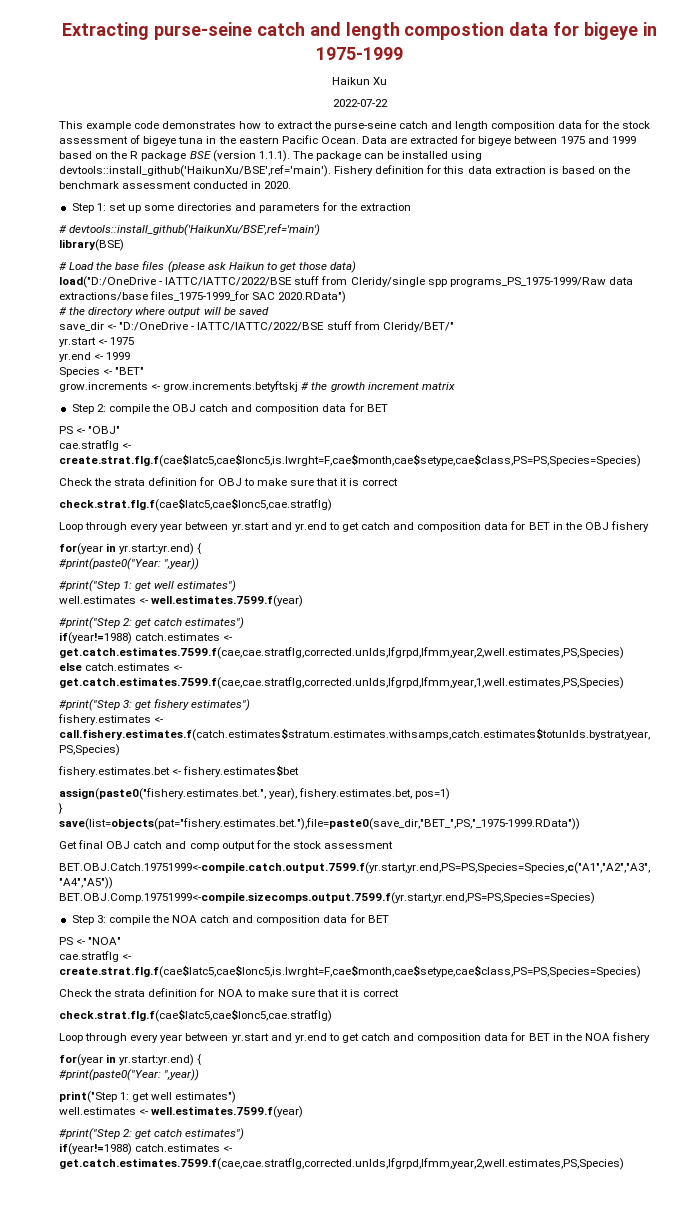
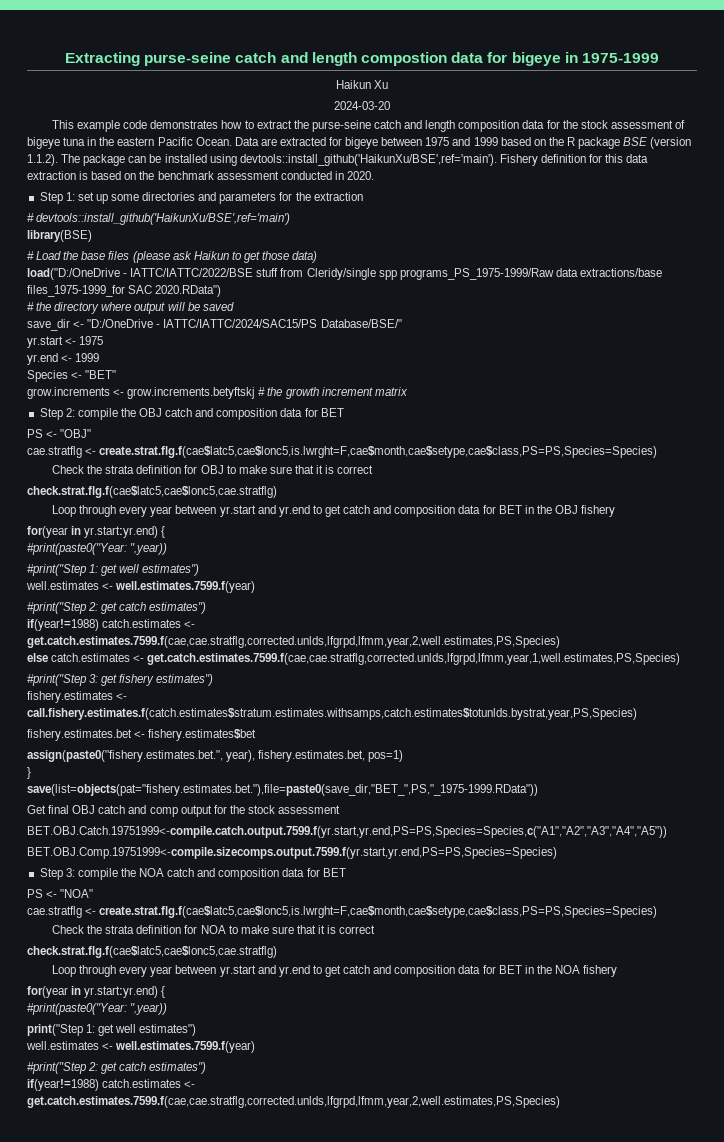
[332,99,388,107] 2022-07-22 -> [334,101,390,110] 2024-03-20
[258,150,290,162] 1.1.1). -> [27,154,58,166] 1.1.2).
[197,321,454,332] IATTC/IATTC/2022/BSE stuff from Cleridy/BET/" -> [163,319,402,328] IATTC/IATTC/2024/SAC15/PS Database/BSE/"

